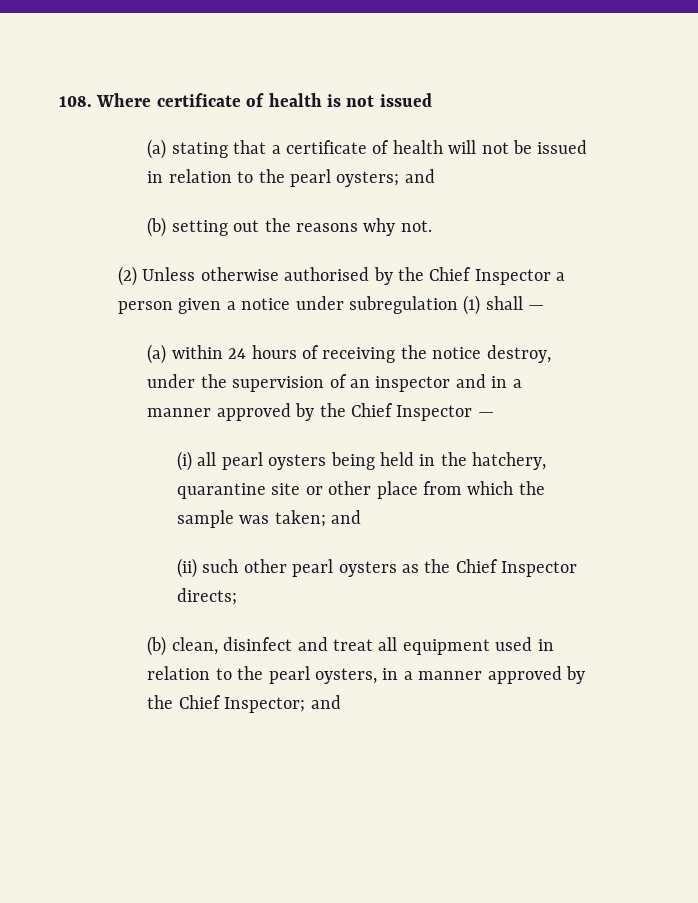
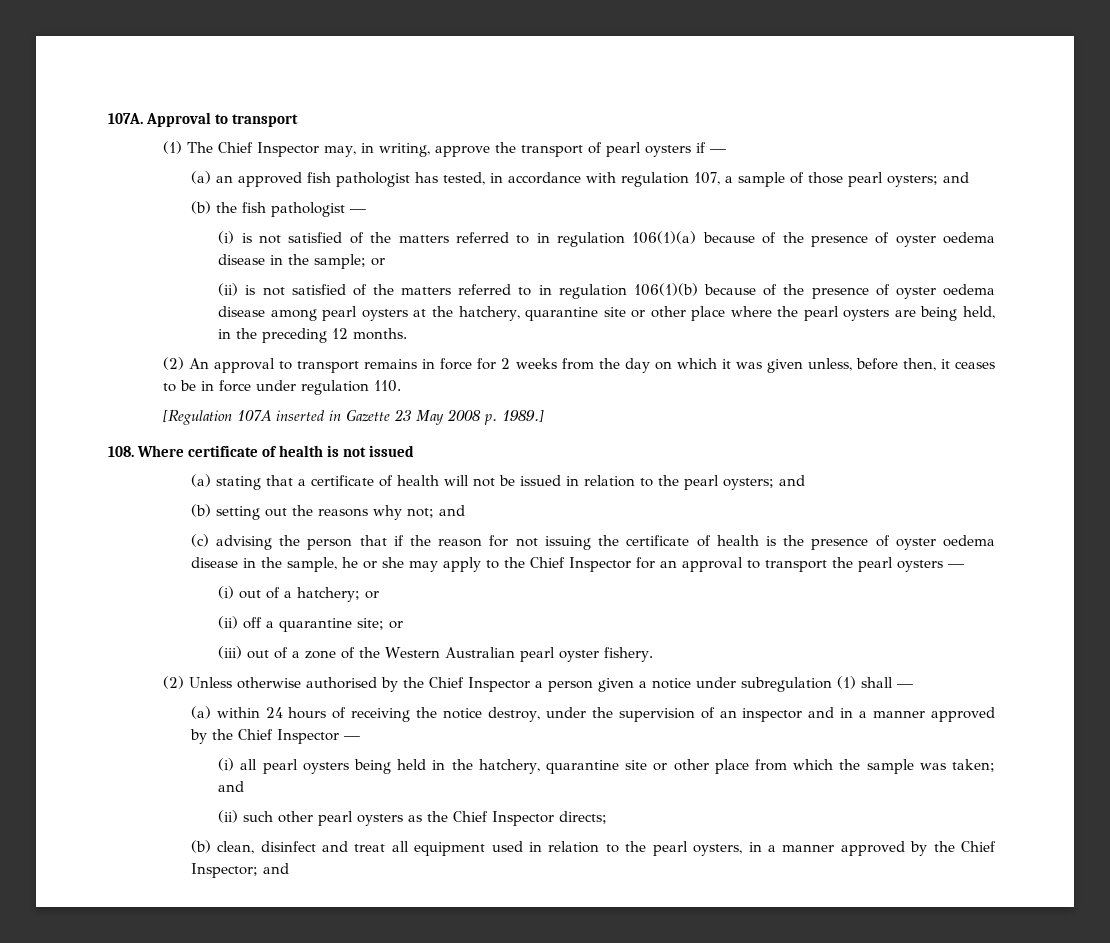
(59, 101) none -> [108,112,299,127] [163,141,727,157] [190,171,969,187] [190,201,366,217] [218,231,995,247] [218,254,386,269] [218,283,996,299] [218,306,996,321] [218,328,408,343] [163,357,996,373] [163,380,402,395] [163,409,545,425] 107A. Approval to transport // (1) The Chief Inspector may, in writing, approve the transport of pearl oysters if — // (a) an approved fish pathologist has tested, in accordance with regulation 107, a sample of those pearl oysters; and // (b) the fish pathologist — // (i) is not satisfied of the matters referred to in regulation 106(1)(a) because of the presence of oyster oedema disease in the sample; or // (ii) is not satisfied of the matters referred to in regulation 106(1)(b) because of the presence of oyster oedema disease among pearl oysters at the hatchery, quarantine site or other place where the pearl oysters are being held, in the preceding 12 months. // (2) An approval to transport remains in force for 2 weeks from the day on which it was given unless, before then, it ceases to be in force under regulation 110. // [Regulation 107A inserted in Gazette 23 May 2008 p. 1989.] //
[400,220,432,232] not. -> [406,505,465,518] [190,534,995,550] [190,557,964,572] [218,586,380,602] [218,616,404,632] [218,646,654,662] not; and // (c) advising the person that if the reason for not issuing the certificate of health is the presence of oyster oedema disease in the sample, he or she may apply to the Chief Inspector for an approval to transport the pearl oysters — // (i) out of a hatchery; or // (ii) off a quarantine site; or // (iii) out of a zone of the Western Australian pearl oyster fishery.

